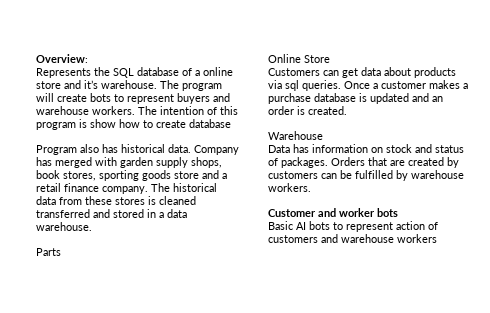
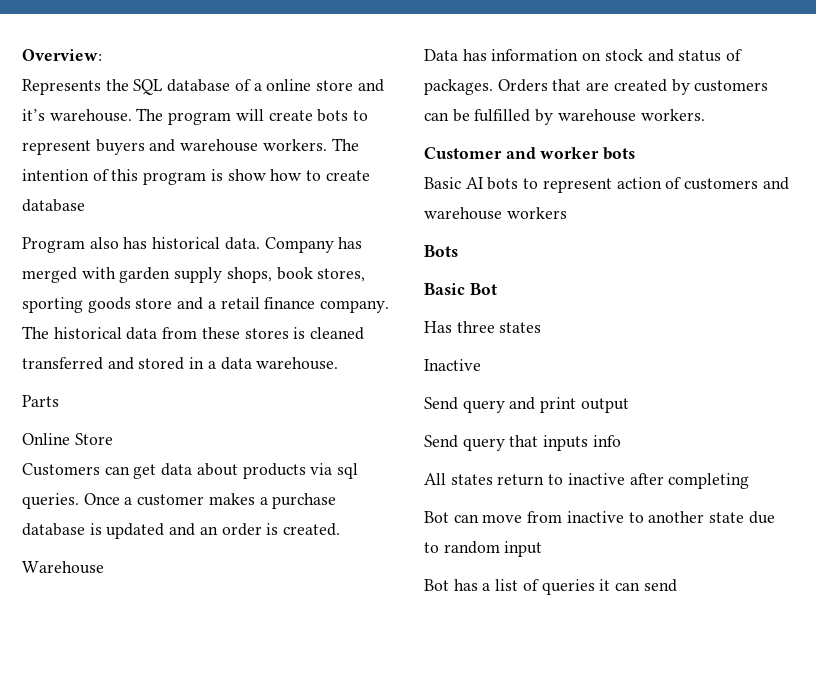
(437, 238) none -> [424,245,458,257] [424,283,497,295] [424,321,542,333] [424,359,481,371] [424,397,629,413] [424,435,621,451] [424,473,750,489] [424,511,775,524] [424,541,543,557] [424,579,677,595] // Bots // Basic Bot // Has three states // Inactive // Send query and print output // Send query that inputs info // All states return to inactive after completing // Bot can move from inactive to another state due to random input // Bot has a list of queries it can send

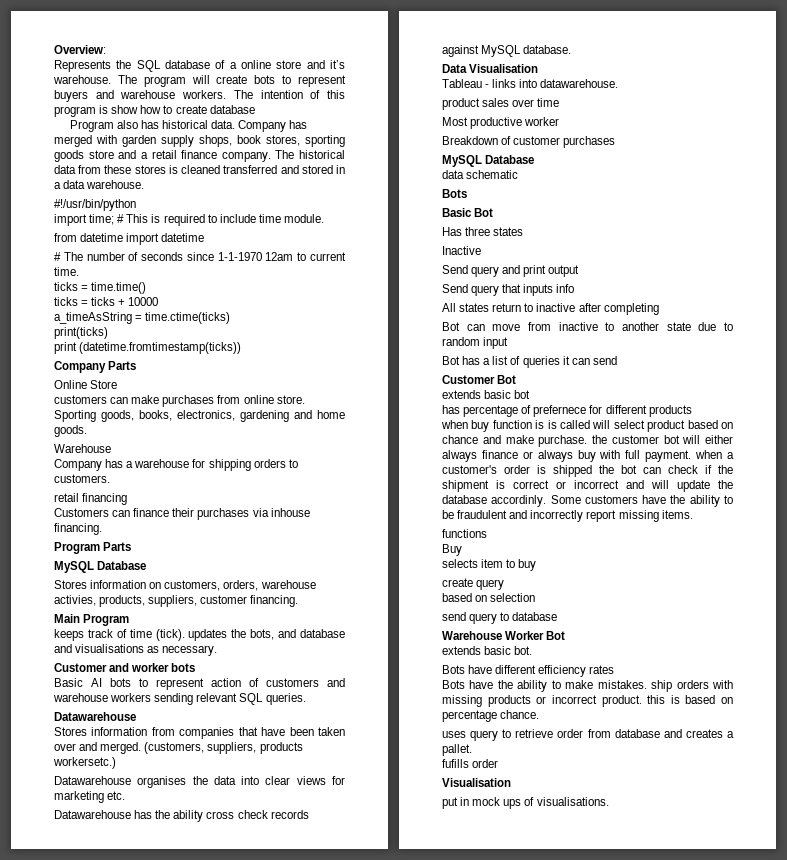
[22,395,59,407] [22,433,113,445] [22,463,359,479] [22,493,337,509] [22,523,341,539] [22,561,104,574] [424,49,743,62] [424,79,769,95] [424,109,705,125] Parts // Online Store // Customers can get data about products via sql queries. Once a customer makes a purchase database is updated and an order is created. // Warehouse // Data has information on stock and status of packages. Orders that are created by customers can be fulfilled by warehouse workers. -> [54,199,136,211] [54,214,324,226] [54,233,205,245] [54,252,346,261] [54,267,79,276] [54,282,147,294] [54,297,159,306] [54,312,231,324] [54,327,108,339] [54,342,242,354] [54,361,137,373] [54,380,118,389] [54,395,305,407] [54,410,345,422] [54,425,87,437] [54,444,111,453] [54,459,298,471] [54,474,110,483] [54,493,128,505] [54,508,310,520] [54,523,102,535] [54,542,132,554] [54,561,147,573] [54,580,316,591] [54,595,299,607] [54,614,130,626] [54,629,345,641] [54,644,218,656] #!/usr/bin/python // import time; # This is required to include time module. // from datetime import datetime // # The number of seconds since 1-1-1970 12am to current time. // ticks = time.time() // ticks = ticks + 10000 // a_timeAsString = time.ctime(ticks) // print(ticks) // print (datetime.fromtimestamp(ticks)) // Company Parts // Online Store // customers can make purchases from online store. Sporting goods, books, electronics, gardening and home goods. // Warehouse // Company has a warehouse for shipping orders to customers. // retail financing // Customers can finance their purchases via inhouse financing. // Program Parts // MySQL Database // Stores information on customers, orders, warehouse activies, products, suppliers, customer financing. // Main Program // keeps track of time (tick). updates the bots, and database and visualisations as necessary.
(567, 213) none -> [154,693,306,705] [54,712,136,721] [54,727,345,739] [54,742,303,754] [53,757,116,769] [54,776,345,788] [54,791,126,803] [54,810,309,822] [442,45,572,57] [442,64,539,73] [442,79,619,88] [442,98,560,110] [442,117,560,129] [442,136,616,148] [442,155,535,167] [442,170,519,179] sending relevant SQL queries. // Datawarehouse // Stores information from companies that have been taken over and merged. (customers, suppliers, products workersetc.) // Datawarehouse organises the data into clear views for marketing etc. // Datawarehouse has the ability cross check records against MySQL database. // Data Visualisation // Tableau - links into datawarehouse. // product sales over time // Most productive worker // Breakdown of customer purchases // MySQL Database // data schematic
(677, 585) none -> [442,375,517,384] [442,390,531,399] [442,405,692,417] [441,420,733,432] [442,435,733,447] [442,450,734,462] [442,465,733,477] [442,480,733,492] [442,495,733,507] [442,510,693,522] [442,529,487,538] [442,544,462,556] [442,559,537,571] [442,578,505,590] [442,593,536,602] [442,612,558,624] [442,631,566,640] [442,646,533,655] [442,665,615,677] [442,680,733,692] [442,695,733,707] [442,710,540,722] [442,729,734,741] [442,744,472,756] [442,759,499,768] [442,778,511,787] [442,797,609,809] // Customer Bot // extends basic bot // has percentage of prefernece for different products // when buy function is is called will select product based on chance and make purchase. the customer bot will either always finance or always buy with full payment. when a customer's order is shipped the bot can check if the shipment is correct or incorrect and will update the database accordinly. Some customers have the ability to be fraudulent and incorrectly report missing items. // functions // Buy // selects item to buy // create query // based on selection // send query to database // Warehouse Worker Bot // extends basic bot. // Bots have different efficiency rates // Bots have the ability to make mistakes. ship orders with missing products or incorrect product. this is based on percentage chance. // uses query to retrieve order from database and creates a pallet. // fufills order // Visualisation // put in mock ups of visualisations.

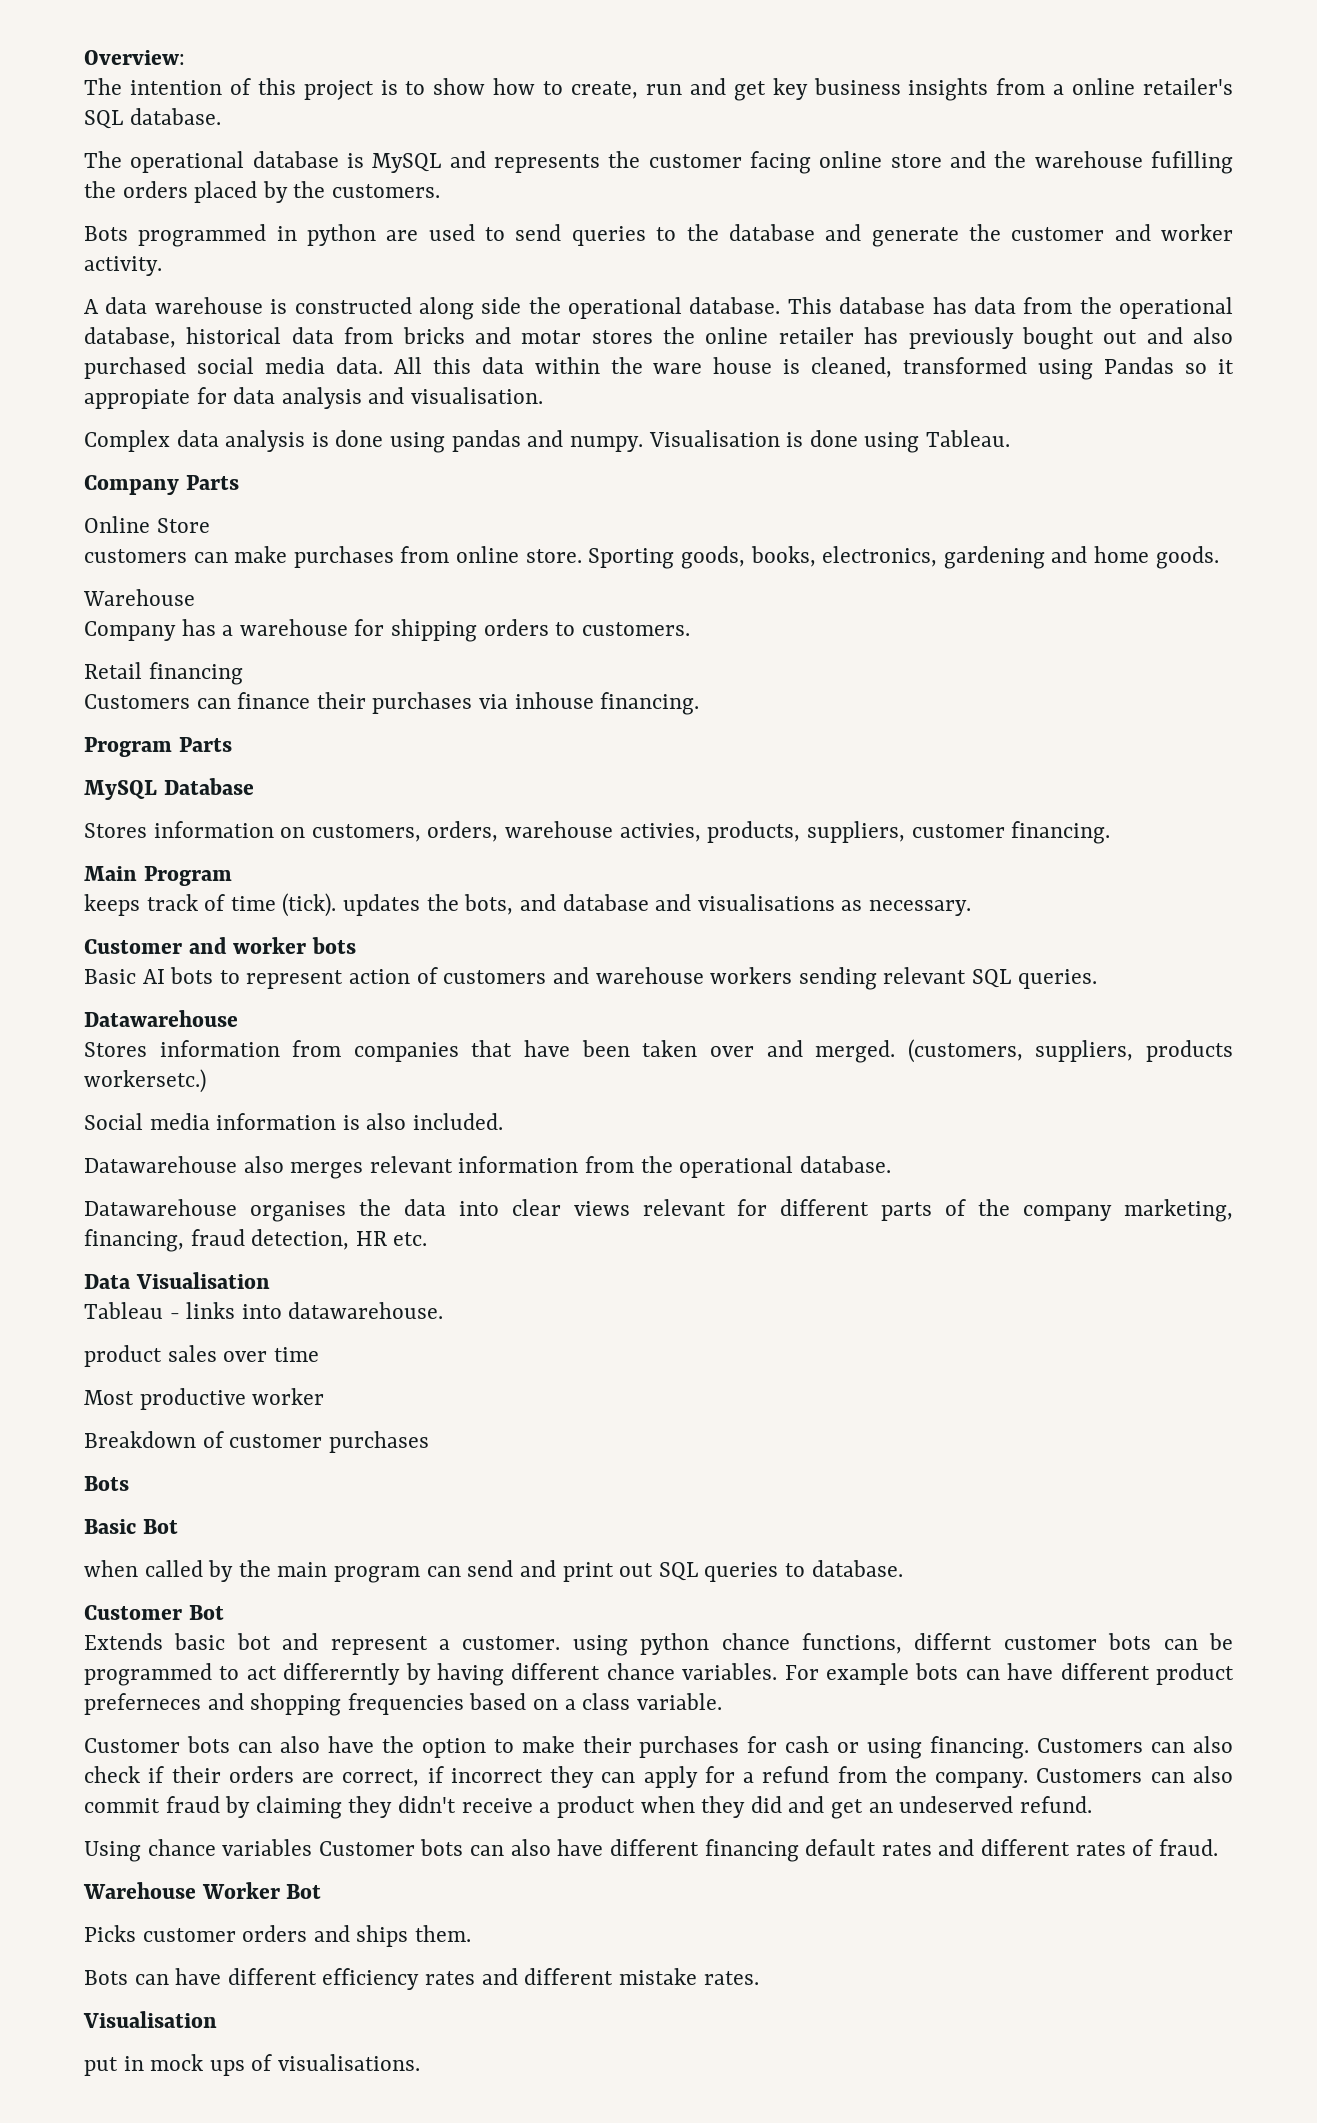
[54,60,346,72] [53,75,346,87] [54,90,345,102] [54,105,255,117] [69,120,308,132] [54,135,345,147] [54,150,345,162] [54,165,346,174] [54,180,145,189] [54,199,136,211] [54,214,324,226] [54,233,205,245] [54,252,346,261] [54,267,79,276] [54,282,147,294] [54,297,159,306] [54,312,231,324] [54,327,108,339] [54,342,242,354] Represents the SQL database of a online store and it’s warehouse. The program will create bots to represent buyers and warehouse workers. The intention of this program is show how to create database // Program also has historical data. Company has merged with garden supply shops, book stores, sporting goods store and a retail finance company. The historical data from these stores is cleaned transferred and stored in a data warehouse. // #!/usr/bin/python // import time; # This is required to include time module. // from datetime import datetime // # The number of seconds since 1-1-1970 12am to current time. // ticks = time.time() // ticks = ticks + 10000 // a_timeAsString = time.ctime(ticks) // print(ticks) // print (datetime.fromtimestamp(ticks)) -> [84,78,1233,101] [84,108,221,129] [84,151,1234,174] [84,181,441,203] [84,224,1234,247] [84,256,162,276] [84,297,1233,320] [84,327,1233,350] [84,357,1235,380] [84,387,544,409] [84,430,1010,453] The intention of this project is to show how to create, run and get key business insights from a online retailer's SQL database. // The operational database is MySQL and represents the customer facing online store and the warehouse fufilling the orders placed by the customers. // Bots programmed in python are used to send queries to the database and generate the customer and worker activity. // A data warehouse is constructed along side the operational database. This database has data from the operational database, historical data from bricks and motar stores the online retailer has previously bought out and also purchased social media data. All this data within the ware house is cleaned, transformed using Pandas so it appropiate for data analysis and visualisation. // Complex data analysis is done using pandas and numpy. Visualisation is done using Tableau.
[54,493,79,502] retail -> [84,662,142,679] Retail
(116, 763) none -> [84,1113,504,1130] [84,1156,891,1179] // Social media information is also included. // Datawarehouse also merges relevant information from the operational database.
[331,776,345,785] [54,791,126,803] [54,810,309,822] [442,45,572,57] for marketing etc. // Datawarehouse has the ability cross check records against MySQL database. -> [642,1199,1234,1222] [84,1229,428,1252] relevant for different parts of the company marketing, financing, fraud detection, HR etc.
[442,155,535,167] [442,170,519,179] // MySQL Database // data schematic -> (429, 1442) none
[442,227,524,236] [442,246,481,255] [442,265,580,277] [442,284,575,296] [442,303,659,315] [442,322,733,331] [442,337,509,349] [442,356,617,368] Has three states // Inactive // Send query and print output // Send query that inputs info // All states return to inactive after completing // Bot can move from inactive to another state due to random input // Bot has a list of queries it can send -> [84,1560,903,1583] when called by the main program can send and print out SQL queries to database.
[442,390,481,399] extends -> [84,1633,163,1650] Extends
[442,405,692,417] [441,420,733,432] [442,435,733,447] [442,450,734,462] [442,465,733,477] [442,480,733,492] [442,495,733,507] [442,510,693,522] [442,529,487,538] [442,544,462,556] [442,559,537,571] [442,578,505,590] [442,593,536,602] [442,612,558,624] [442,631,566,640] [442,646,533,655] [442,665,465,674] // has percentage of prefernece for different products // when buy function is is called will select product based on chance and make purchase. the customer bot will either always finance or always buy with full payment. when a customer's order is shipped the bot can check if the shipment is correct or incorrect and will update the database accordinly. Some customers have the ability to be fraudulent and incorrectly report missing items. // functions // Buy // selects item to buy // create query // based on selection // send query to database // Warehouse Worker Bot // extends basic bot. // Bots -> [282,1633,1233,1656] [84,1663,1234,1686] [84,1693,722,1716] [84,1736,1233,1759] [84,1766,1234,1788] [84,1796,1092,1819] [84,1839,1218,1862] [83,1882,322,1899] [84,1925,472,1947] [84,1970,169,1985] and represent a customer. using python chance functions, differnt customer bots can be programmed to act differerntly by having different chance variables. For example bots can have different product preferneces and shopping frequencies based on a class variable. // Customer bots can also have the option to make their purchases for cash or using financing. Customers can also check if their orders are correct, if incorrect they can apply for a refund from the company. Customers can also commit fraud by claiming they didn't receive a product when they did and get an undeserved refund. // Using chance variables Customer bots can also have different financing default rates and different rates of fraud. // Warehouse Worker Bot // Picks customer orders and ships them. // Bots can
[442,680,733,692] [442,695,733,707] [442,710,540,722] [442,729,734,741] [442,744,472,756] [442,759,499,768] // Bots have the ability to make mistakes. ship orders with missing products or incorrect product. this is based on percentage chance. // uses query to retrieve order from database and creates a pallet. // fufills order -> [481,1968,759,1985] and different mistake rates.

